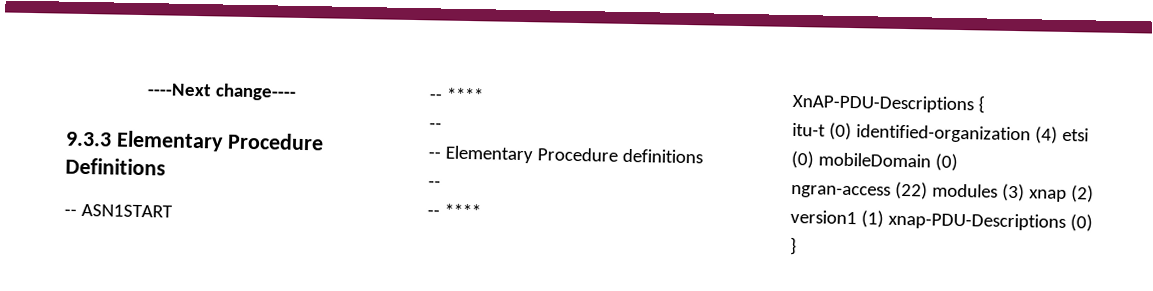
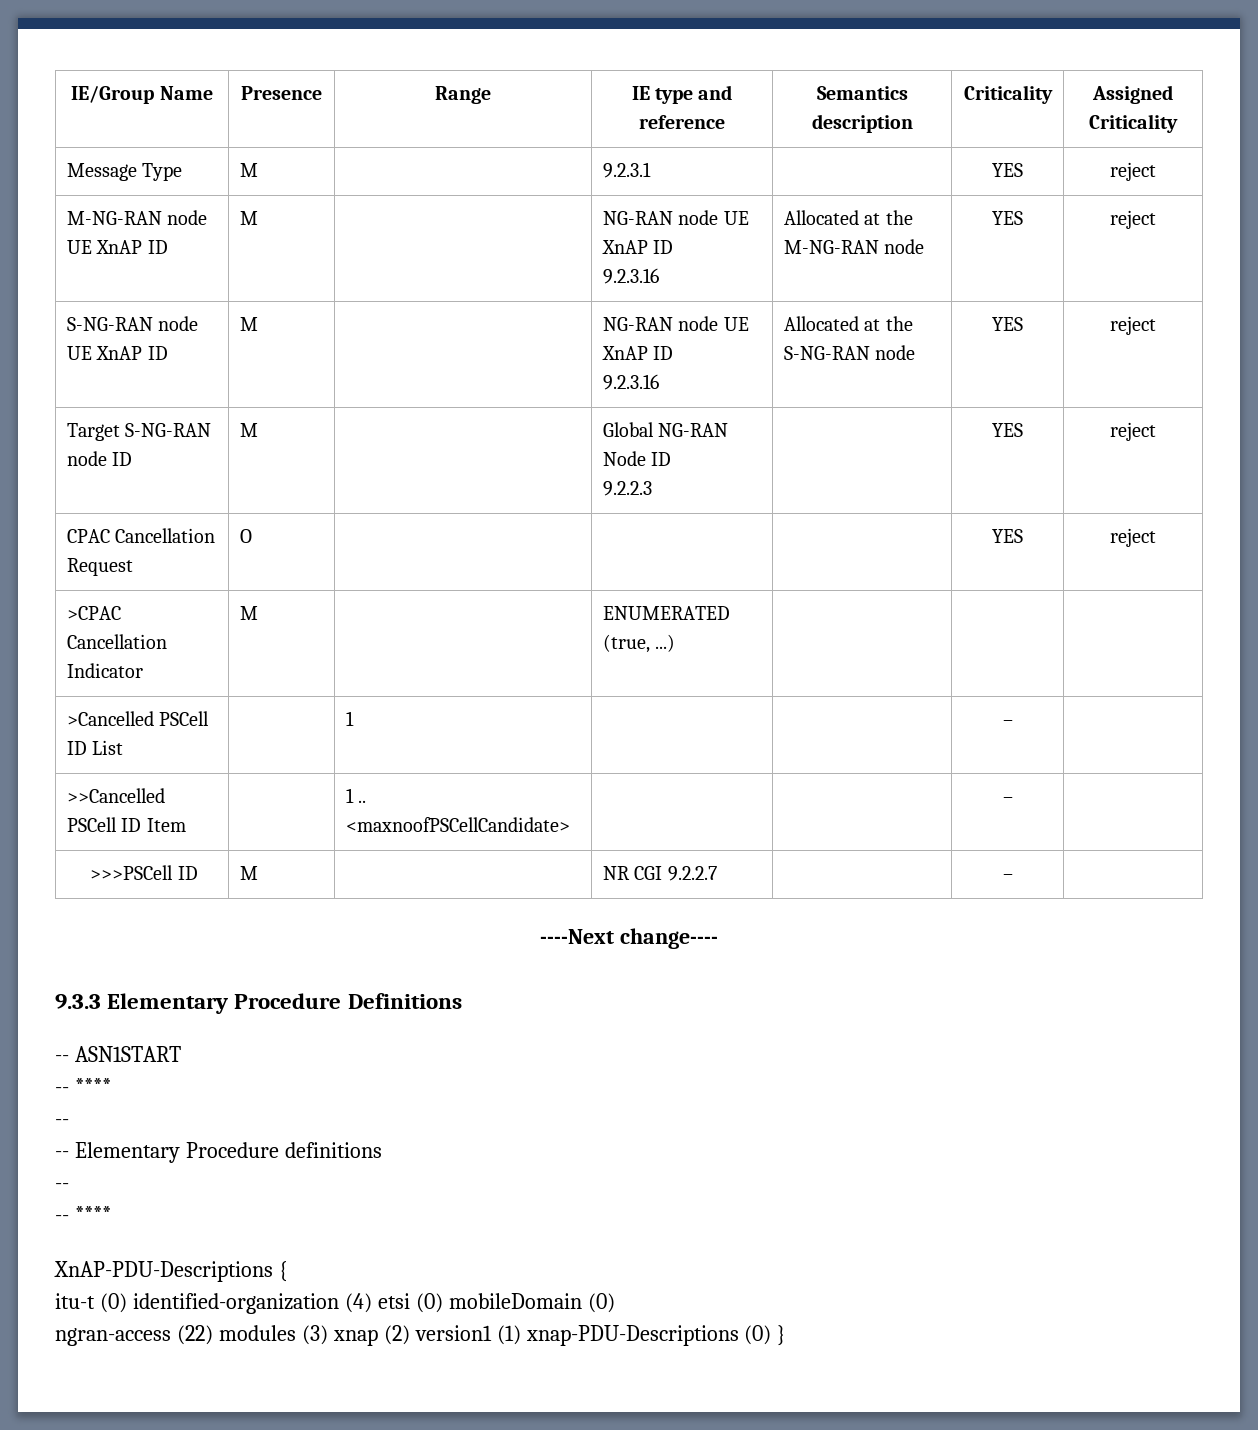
(147, 90) none -> [71,86,213,104] [241,86,322,100] [435,86,491,104] [631,85,733,104] [639,115,725,129] [816,86,908,100] [811,114,913,133] [963,85,1053,104] [1092,85,1173,104] [1089,114,1178,133] [66,163,183,181] [239,163,258,177] [602,162,651,178] [992,163,1023,177] [1110,162,1156,181] [66,210,208,225] [66,240,168,254] [239,211,258,225] [602,210,749,225] [601,240,674,254] [602,268,659,284] [783,210,913,225] [783,239,925,254] [992,211,1023,225] [1110,210,1156,229] [66,316,199,331] [66,346,168,360] [239,317,258,331] [602,316,749,331] [601,346,674,360] [602,374,659,390] [783,316,913,331] [783,345,916,360] [992,317,1023,331] [1110,316,1156,335] [66,423,212,441] [66,451,133,466] [239,423,258,437] [602,422,729,437] [602,451,672,466] [602,481,652,496] [992,423,1023,437] [1110,422,1156,441] [66,528,216,543] [66,558,133,576] [239,529,252,543] [992,529,1023,543] [1110,528,1156,547] [66,606,121,620] [66,634,167,649] [66,663,143,678] [239,606,258,620] [602,606,730,620] [602,634,676,653] [66,711,210,726] [66,740,124,755] [345,711,354,726] [1002,720,1013,726] [66,788,165,803] [66,817,186,832] [345,788,367,803] [345,817,570,832] [1002,797,1013,803] [90,865,198,880] [239,866,258,880] [602,866,717,881] [1002,874,1013,880] IE/Group Name | Presence | Range | IE type and reference | Semantics description | Criticality | Assigned Criticality // Message Type | M | | 9.2.3.1 | | YES | reject // M-NG-RAN node UE XnAP ID | M | | NG-RAN node UE XnAP ID // 9.2.3.16 | Allocated at the M-NG-RAN node | YES | reject // S-NG-RAN node UE XnAP ID | M | | NG-RAN node UE XnAP ID // 9.2.3.16 | Allocated at the S-NG-RAN node | YES | reject // Target S-NG-RAN node ID | M | | Global NG-RAN Node ID // 9.2.2.3 | | YES | reject // CPAC Cancellation Request | O | | | | YES | reject // >CPAC Cancellation Indicator | M | | ENUMERATED (true, ...) | | | // >Cancelled PSCell ID List | | 1 | | | – | // >>Cancelled PSCell ID Item | | 1 .. <maxnoofPSCellCandidate> | | | – | // >>>PSCell ID | M | | NR CGI 9.2.2.7 | | – | //

